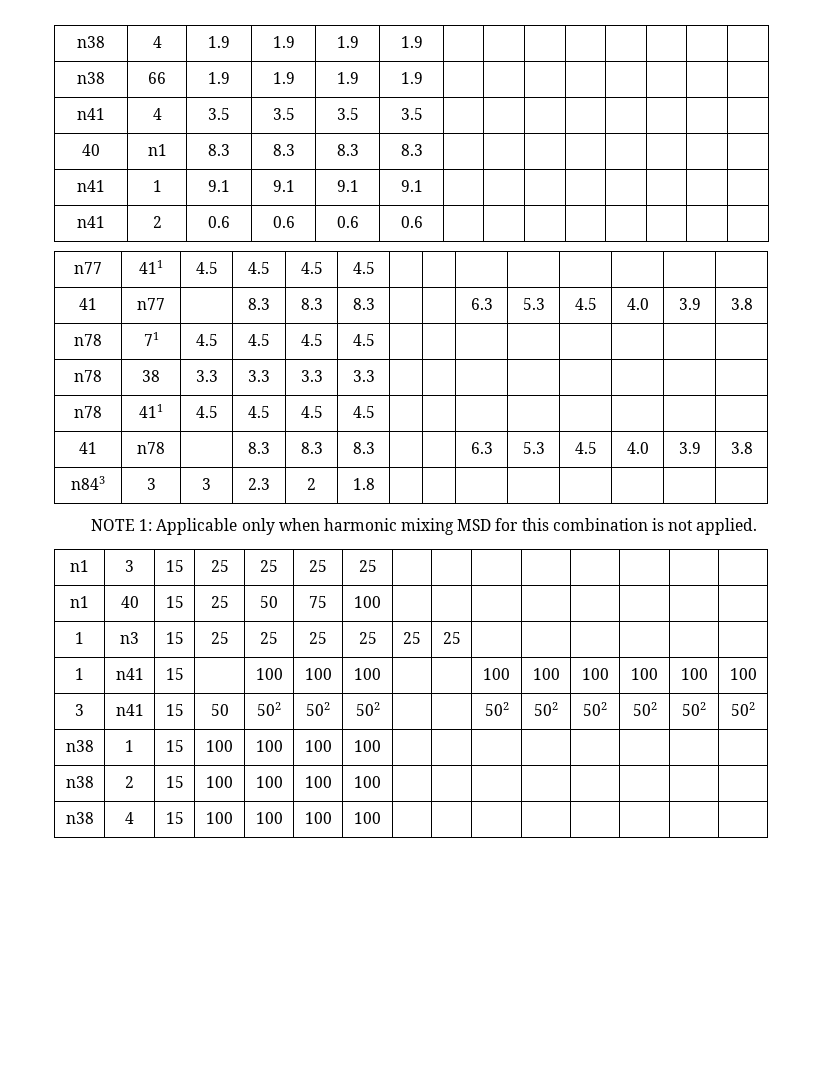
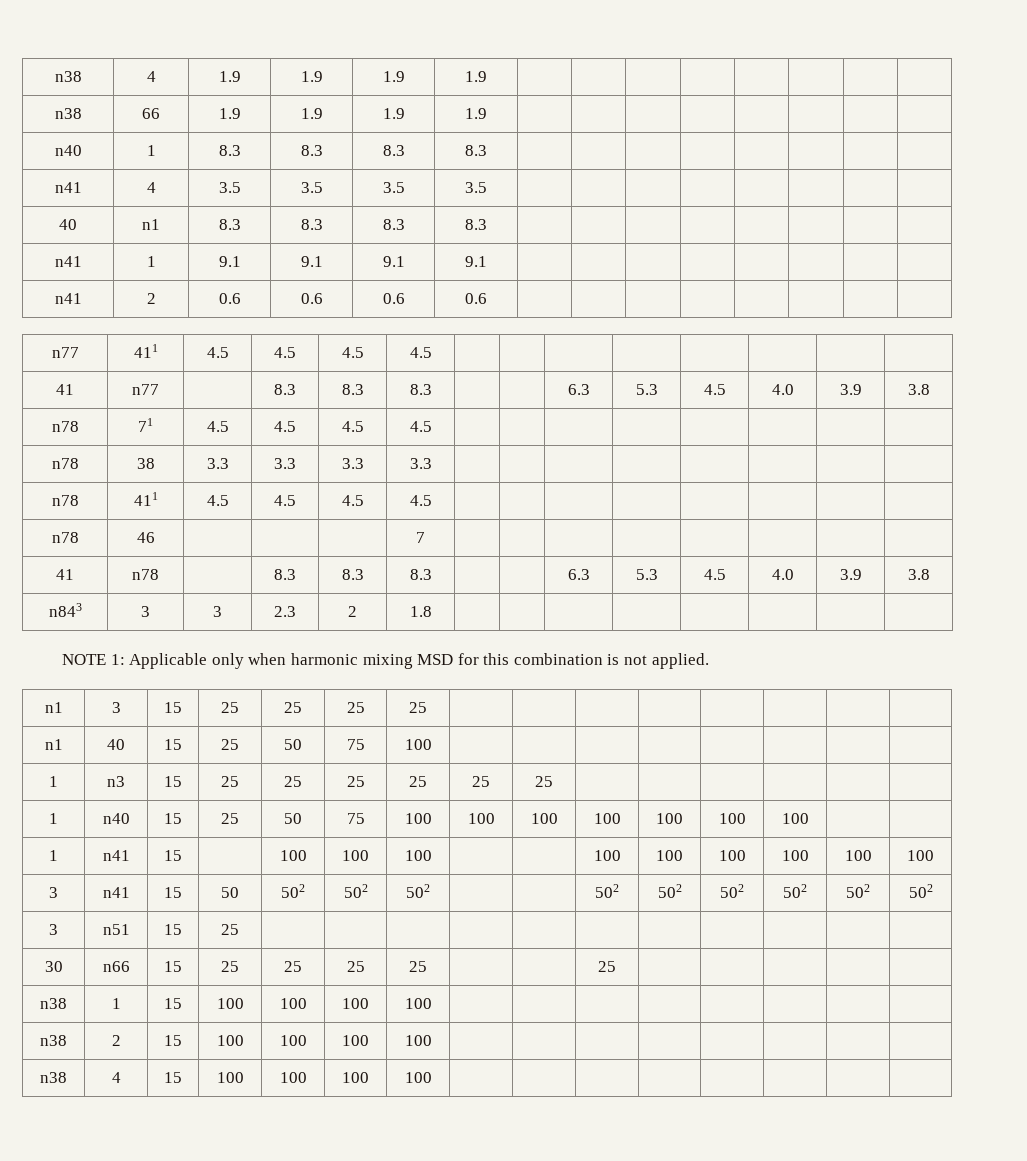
(423, 78) none -> [54,145,82,156] [146,145,156,156] [218,145,241,156] [300,145,323,156] [382,145,405,156] [465,145,487,156] // n40 | 1 | 8.3 | 8.3 | 8.3 | 8.3 | | | | | | | |
(375, 412) none -> [51,532,79,543] [136,532,155,543] [416,532,425,543] // n78 | 46 | | | | 7 | | | | | | | |
(461, 638) none -> [49,813,58,824] [102,813,130,824] [164,813,182,824] [221,813,239,824] [284,813,302,824] [346,813,365,824] [404,813,432,824] [467,813,495,824] [530,813,558,824] [593,813,621,824] [656,813,683,824] [718,813,746,824] [781,813,809,824] // 1 | n40 | 15 | 25 | 50 | 75 | 100 | 100 | 100 | 100 | 100 | 100 | 100 | |
(755, 709) none -> [49,924,58,935] [102,924,130,935] [164,924,182,935] [221,924,239,935] [44,961,63,972] [102,961,130,972] [164,961,182,972] [221,961,239,972] [284,961,302,972] [346,961,365,972] [409,961,427,972] [598,961,616,972] // 3 | n51 | 15 | 25 | | | | | | | | | | | // 30 | n66 | 15 | 25 | 25 | 25 | 25 | | | 25 | | | | |

